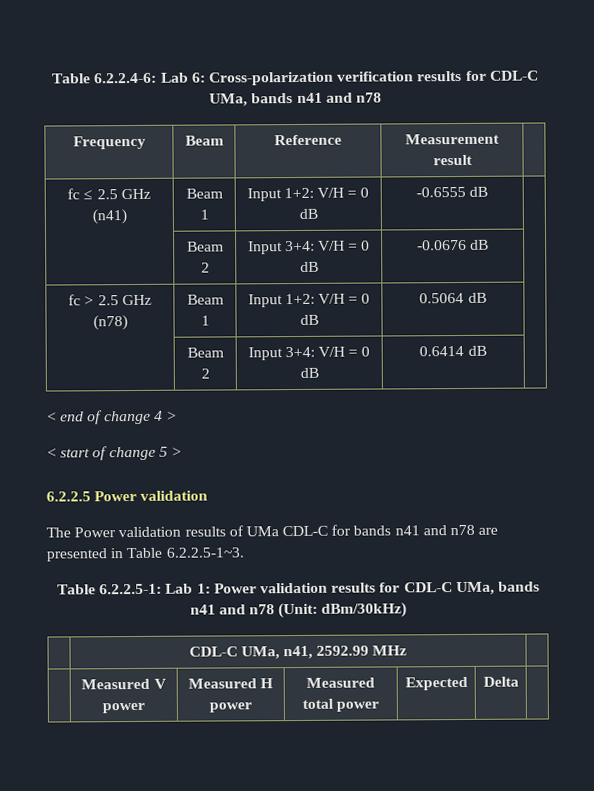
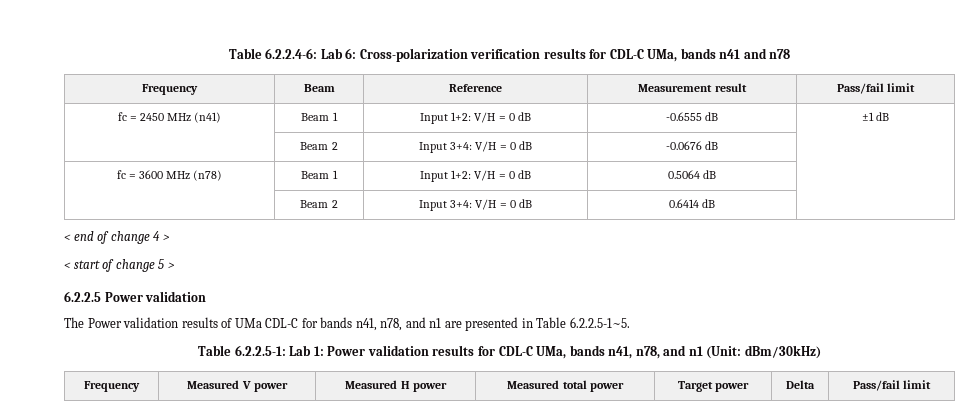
[67,188,151,200] // fc ≤ 2.5 GHz -> [836,83,916,94] [117,112,192,122] Pass/fail limit // fc = 2450 MHz
(489, 191) none -> [861,112,890,121] ±1 dB
[84,294,152,306] > 2.5 GHz -> [128,170,191,180] = 3600 MHz
[394,524,476,536] n41 and n78 -> [355,317,442,331] n41, n78, and n1
[165,547,244,558] 6.2.2.5-1~3. -> [569,317,630,328] 6.2.2.5-1~5.
[189,602,408,619] [188,645,408,660] n41 and n78 (Unit: dBm/30kHz) // | CDL-C UMa, n41, 2592.99 MHz | // -> [608,345,821,359] [84,381,140,392] n41, n78, and n1 (Unit: dBm/30kHz) // Frequency
[404,676,468,691] Expected -> [677,381,750,392] Target power
(519, 681) none -> [852,380,932,391] Pass/fail limit

